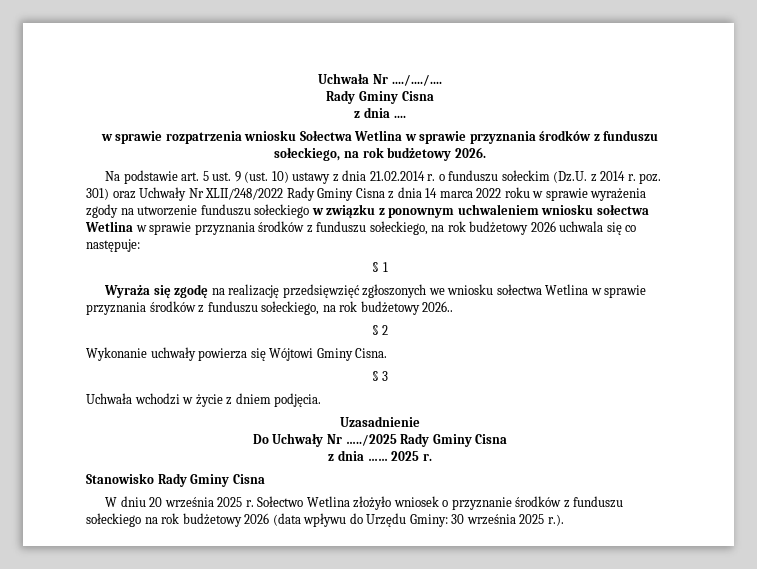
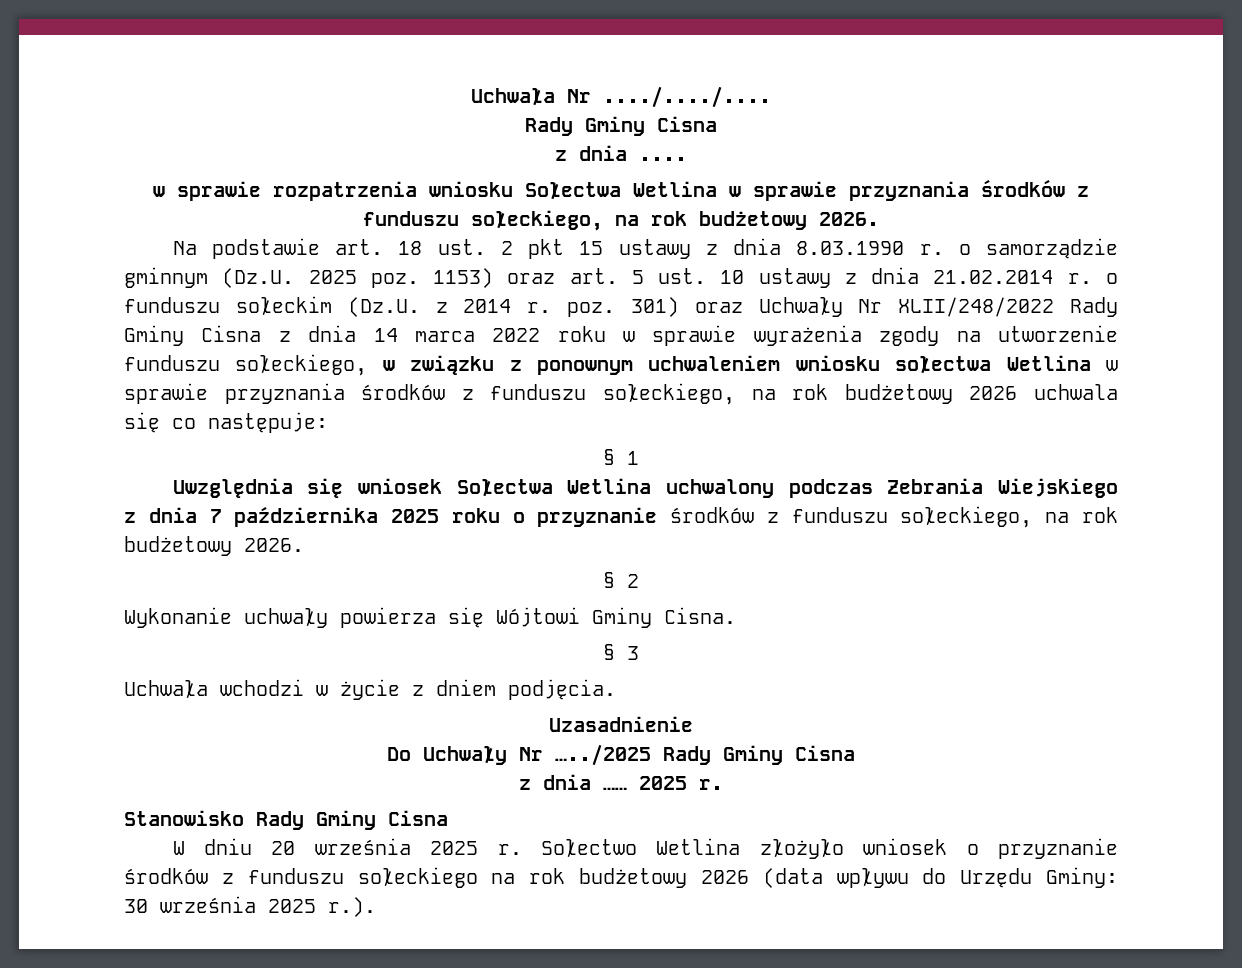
[202,171,289,183] 5 ust. 9 (ust. 10) -> [398,238,1119,259] [124,267,745,288] 18 ust. 2 pkt 15 ustawy z dnia 8.03.1990 r. o samorządzie gminnym (Dz.U. 2025 poz. 1153) oraz art. 5 ust. 10
[254,204,310,218] sołeckiego -> [235,354,368,376] sołeckiego,
[104,284,647,298] [86,301,454,315] Wyraża się zgodę na realizację przedsięwzięć zgłoszonych we wniosku sołectwa Wetlina w sprawie przyznania środków z funduszu sołeckiego, na rok budżetowy 2026.. -> [172,478,1118,498] [124,506,1118,528] [124,536,304,556] Uwzględnia się wniosek Sołectwa Wetlina uchwalony podczas Zebrania Wiejskiego z dnia 7 października 2025 roku o przyznanie środków z funduszu sołeckiego, na rok budżetowy 2026.

